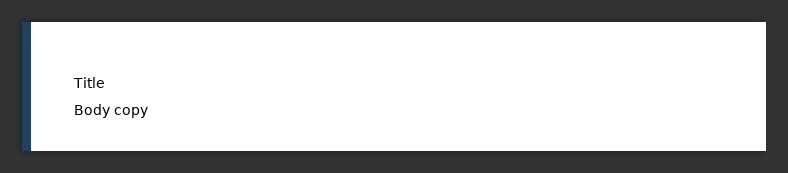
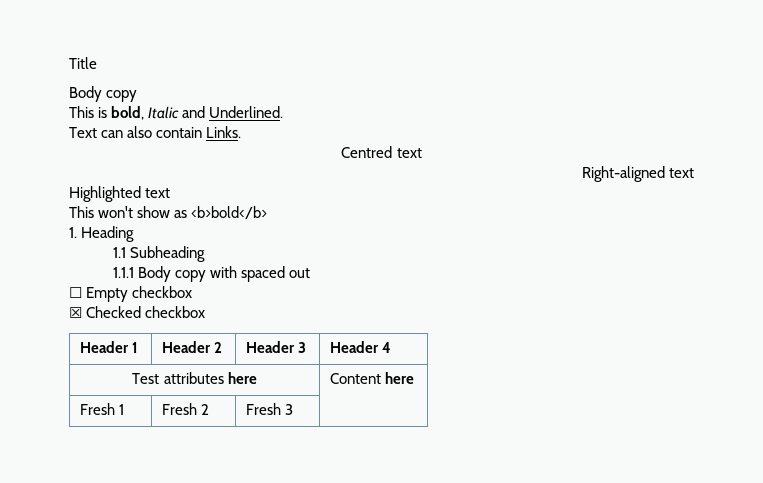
(148, 112) none -> [69,106,284,120] [69,126,242,138] [341,146,422,158] [581,166,694,182] [69,186,171,202] [69,206,268,219] [69,226,135,242] [112,246,205,262] [112,266,310,282] [69,286,193,302] [69,306,206,318] [79,341,139,353] [161,341,223,353] [245,341,307,353] [329,341,392,353] [132,372,257,384] [329,372,415,384] [79,403,125,415] [161,403,210,415] [245,403,294,415] // This is bold, Italic and Underlined. // Text can also contain Links. // Centred text // Right-aligned text // Highlighted text // This won't show as <b>bold</b> // 1. Heading // 1.1 Subheading // 1.1.1 Body copy with spaced out // ☐ Empty checkbox // ☒ Checked checkbox // Header 1 | Header 2 | Header 3 | Header 4 // Test attributes here | Content here // Fresh 1 | Fresh 2 | Fresh 3 |

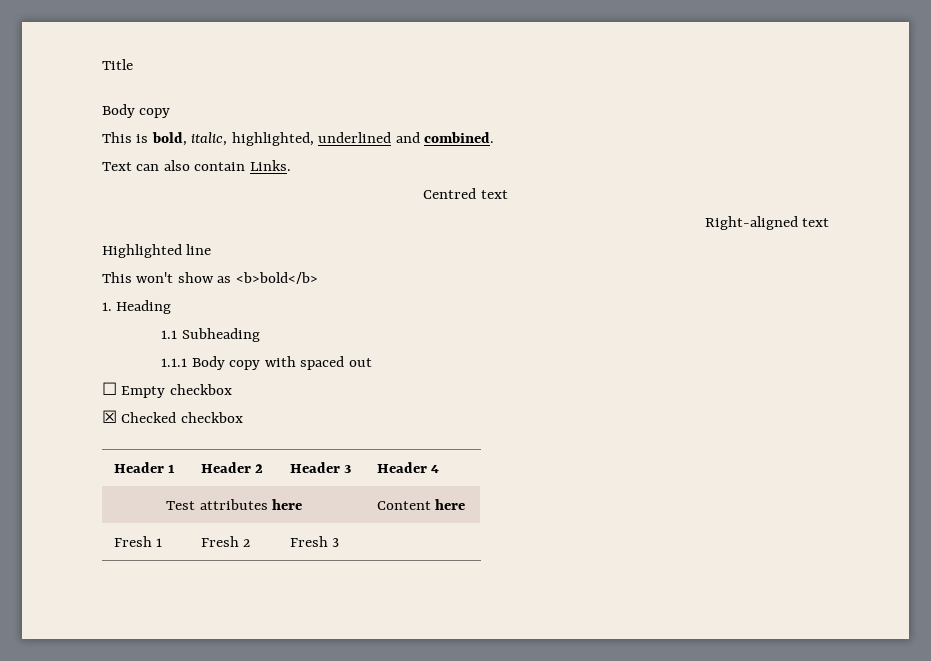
[148,106,284,119] Italic and Underlined. -> [191,132,495,146] italic, highlighted, underlined and combined.
[145,188,171,198] text -> [186,244,212,255] line

